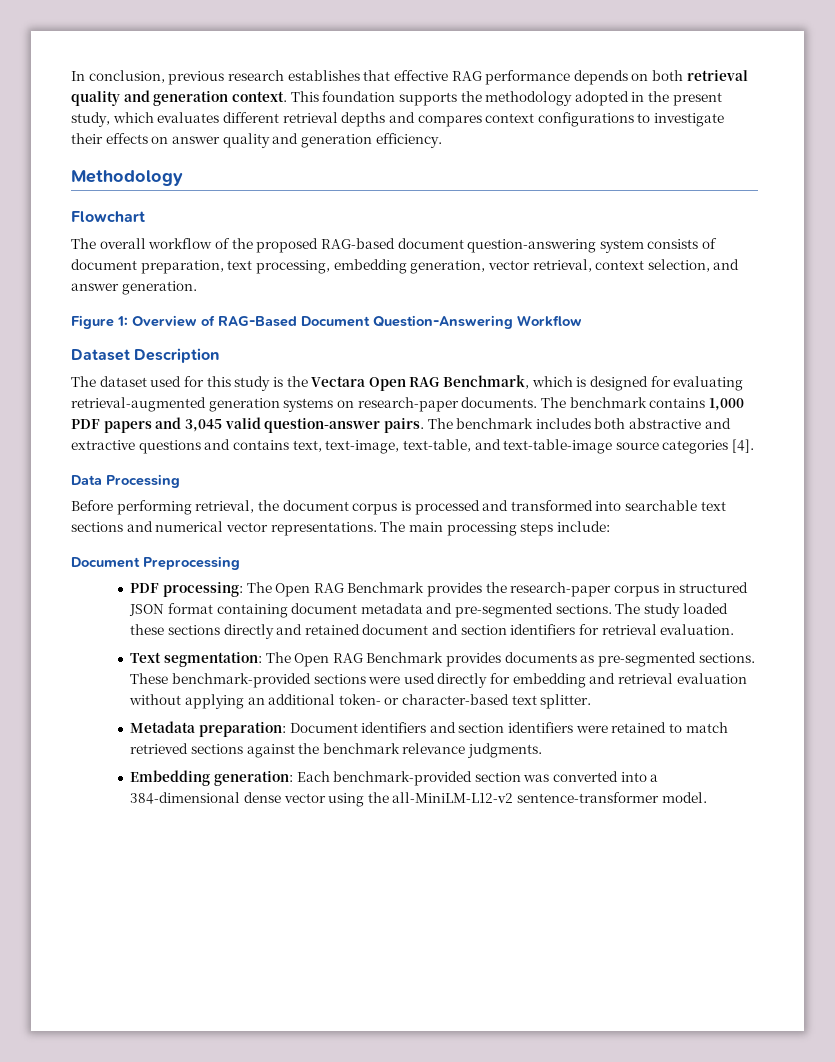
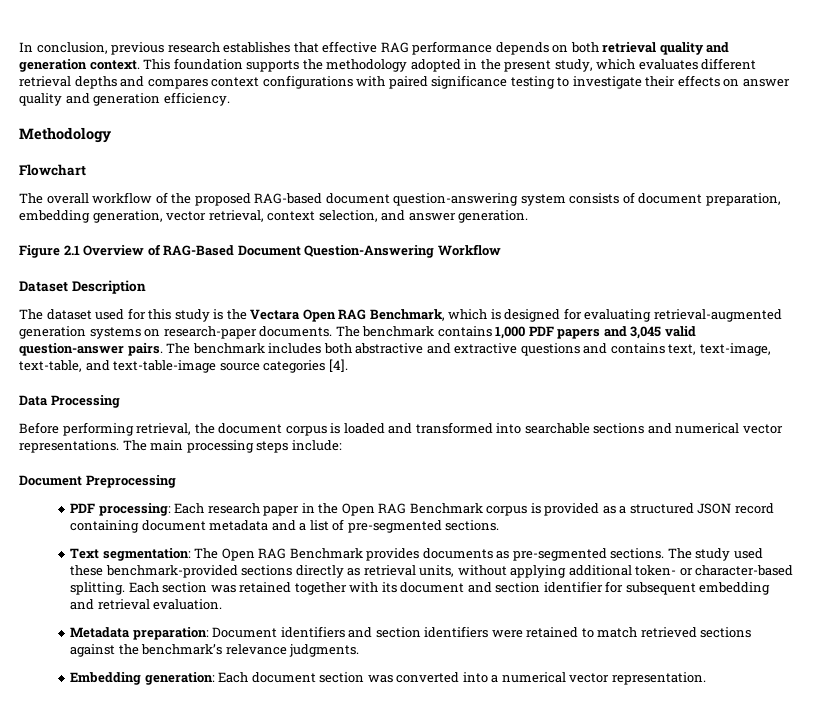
(634, 119) none -> [356,75,555,89] with paired significance testing
[227,260,330,274] text processing, -> (781, 199) none
[117,316,128,326] 1: -> [63,245,80,255] 2.1
[414,500,480,515] processed -> [343,423,385,434] loaded
[700,501,726,511] text -> (590, 428) none
[246,582,676,597] The Open RAG Benchmark provides the research-paper corpus in -> [174,503,627,516] Each research paper in the Open RAG Benchmark corpus is provided as a
[167,603,213,614] format -> [734,503,774,514] record
[455,603,728,618] [130,624,735,639] pre-segmented sections. The study loaded these sections directly and retained document and section identifiers for retrieval evaluation. -> [299,519,500,533] a list of pre-segmented sections.
[130,673,747,688] These benchmark-provided sections were used directly for embedding and retrieval evaluation -> [667,548,763,561] [70,565,455,578] The study used these benchmark-provided sections directly as retrieval units,
[247,697,265,705] an -> (567, 571) none
[511,694,592,709] text splitter. -> [70,581,771,595] [70,599,223,610] splitting. Each section was retained together with its document and section identifier for subsequent embedding and retrieval evaluation.
[322,743,400,754] benchmark -> [141,644,223,655] benchmark’s
[333,771,473,786] benchmark-provided -> [251,672,316,683] document
[130,792,707,807] 384-dimensional dense vector using the all-MiniLM-L12-v2 sentence-transformer model. -> [501,672,706,685] numerical vector representation.

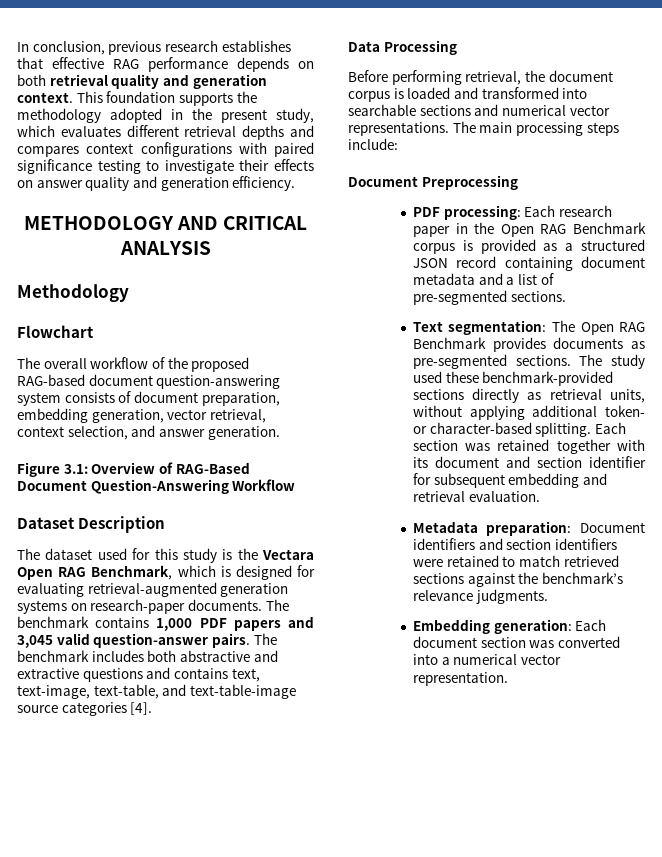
(230, 99) none -> [23,216,308,230] [119,241,211,255] // METHODOLOGY AND CRITICAL ANALYSIS
[63,245,80,255] 2.1 -> [63,464,88,474] 3.1:

